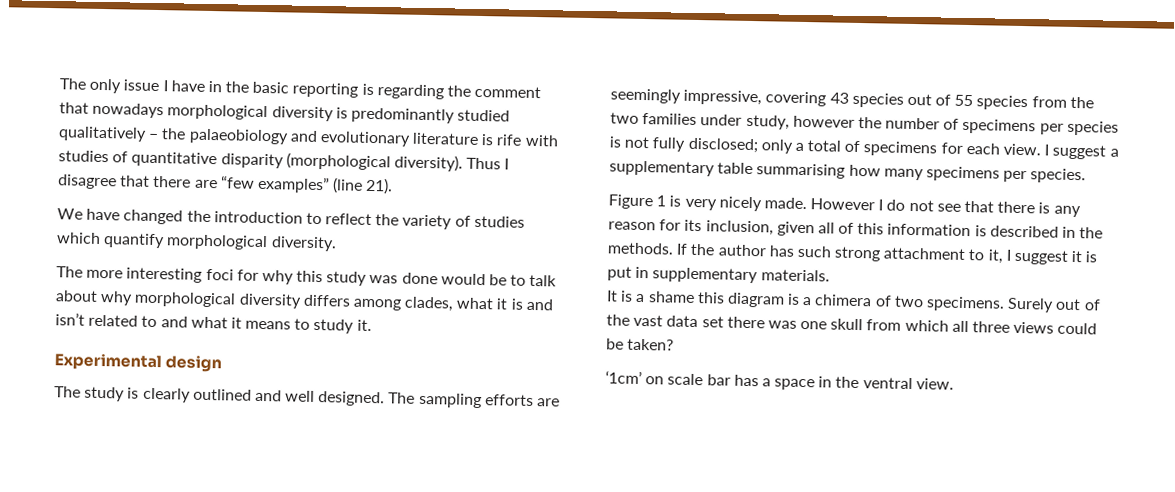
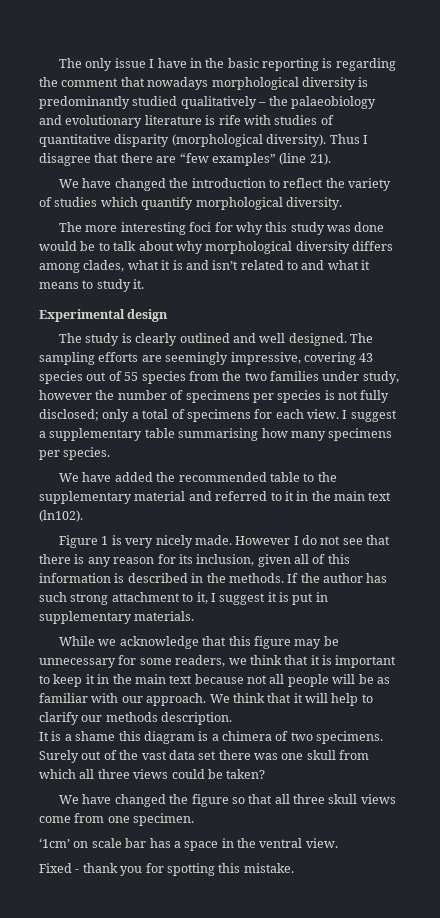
(1087, 176) none -> [59,472,337,482] [39,491,392,504] [39,510,83,522] // We have added the recommended table to the supplementary material and referred to it in the main text (ln102).
(830, 275) none -> [59,636,339,649] [39,655,397,668] [39,674,390,687] [39,693,373,706] [39,712,233,725] // While we acknowledge that this figure may be unnecessary for some readers, we think that it is important to keep it in the main text because not all people will be as familiar with our approach. We think that it will help to clarify our methods description.
(675, 344) none -> [59,794,396,807] [39,813,195,826] // We have changed the figure so that all three skull views come from one specimen.
(954, 384) none -> [39,863,294,876] // Fixed - thank you for spotting this mistake.

